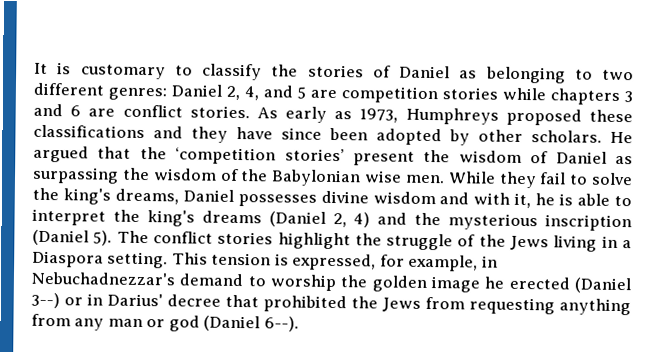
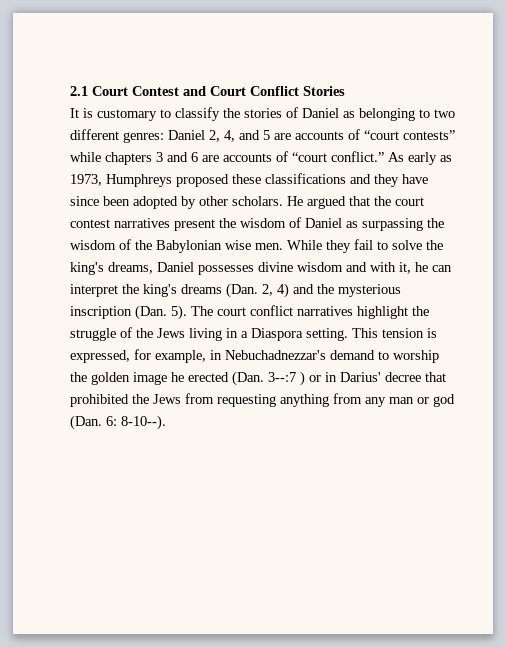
(34, 68) none -> [70,86,345,96] 2.1 Court Contest and Court Conflict Stories //
[341,86,498,104] competition stories -> [295,129,455,140] accounts of “court contests”
[122,104,250,119] conflict stories. -> [223,151,384,162] accounts of “court conflict.”
[175,147,345,165] ‘competition stories’ -> [395,197,424,206] [70,218,170,228] court contest narratives
[559,193,632,207] is able to -> [432,265,452,272] can
[268,211,326,227] (Daniel -> [226,283,258,298] (Dan.
[32,229,89,246] (Daniel -> [135,305,167,320] (Dan.
[152,231,274,245] conflict stories -> [217,305,353,316] court conflict narratives
[573,277,631,294] [31,292,60,309] (Daniel 3--) -> [232,371,305,386] (Dan. 3--:7 )
[203,315,299,332] (Daniel 6--). -> [70,415,166,430] (Dan. 6: 8-10--).

